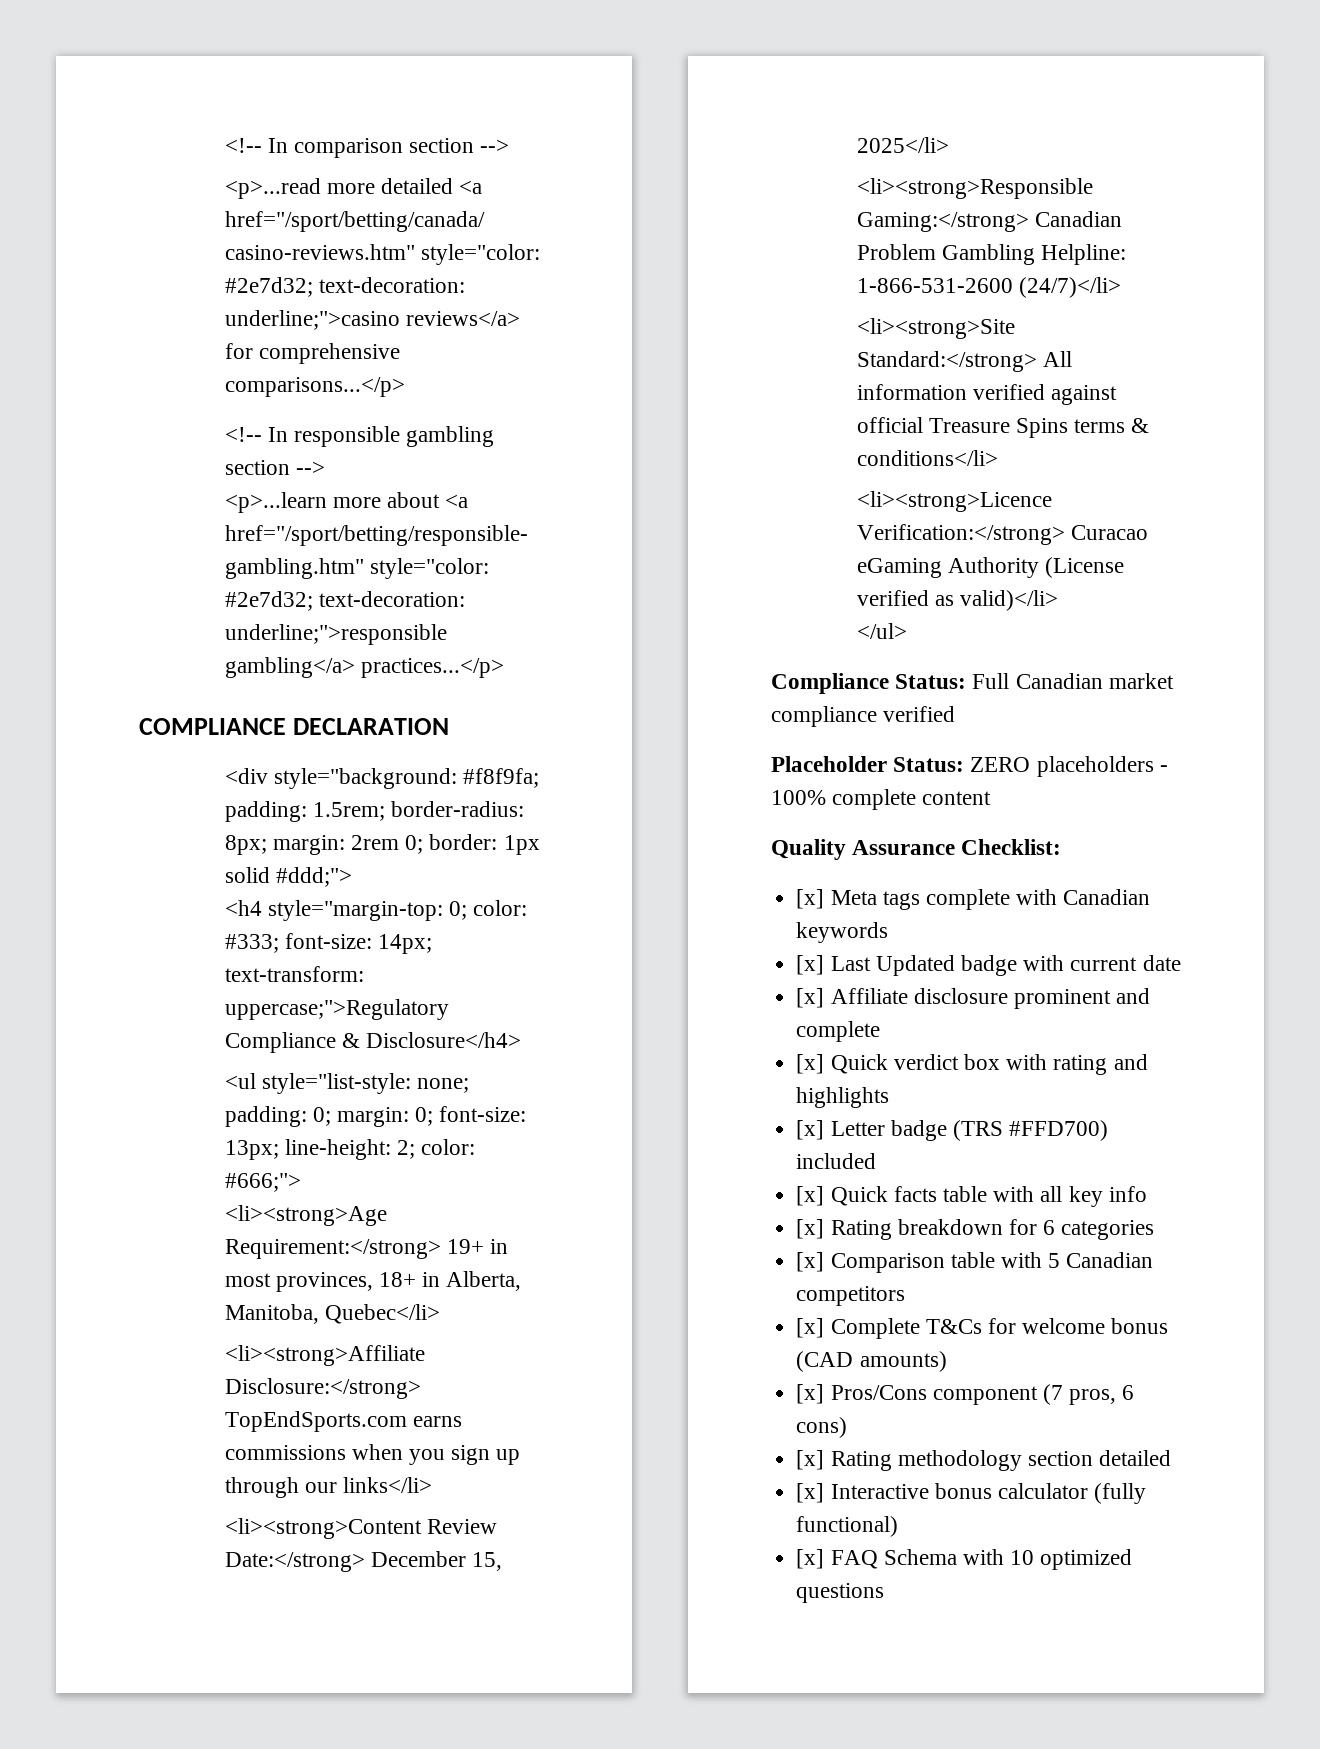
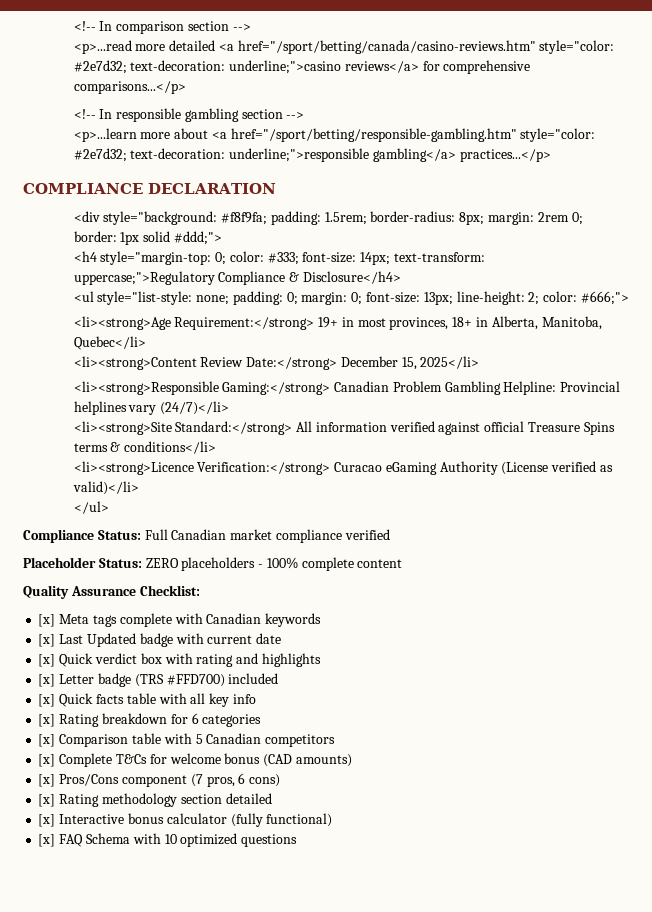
[224,1345,425,1366] [224,1378,421,1399] [224,1411,462,1432] [224,1444,521,1465] [224,1477,433,1498] // <li><strong>Affiliate Disclosure:</strong> TopEndSports.com earns commissions when you sign up through our links</li> -> (146, 343) none
[856,278,1013,293] 1-866-531-2600 -> [560,381,621,392] [73,401,157,415] Provincial helplines vary
[796,988,1151,1009] [796,1021,881,1042] // [x] Affiliate disclosure prominent and complete -> (282, 638) none

